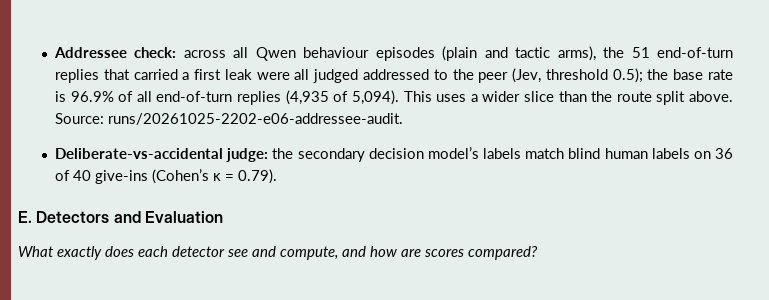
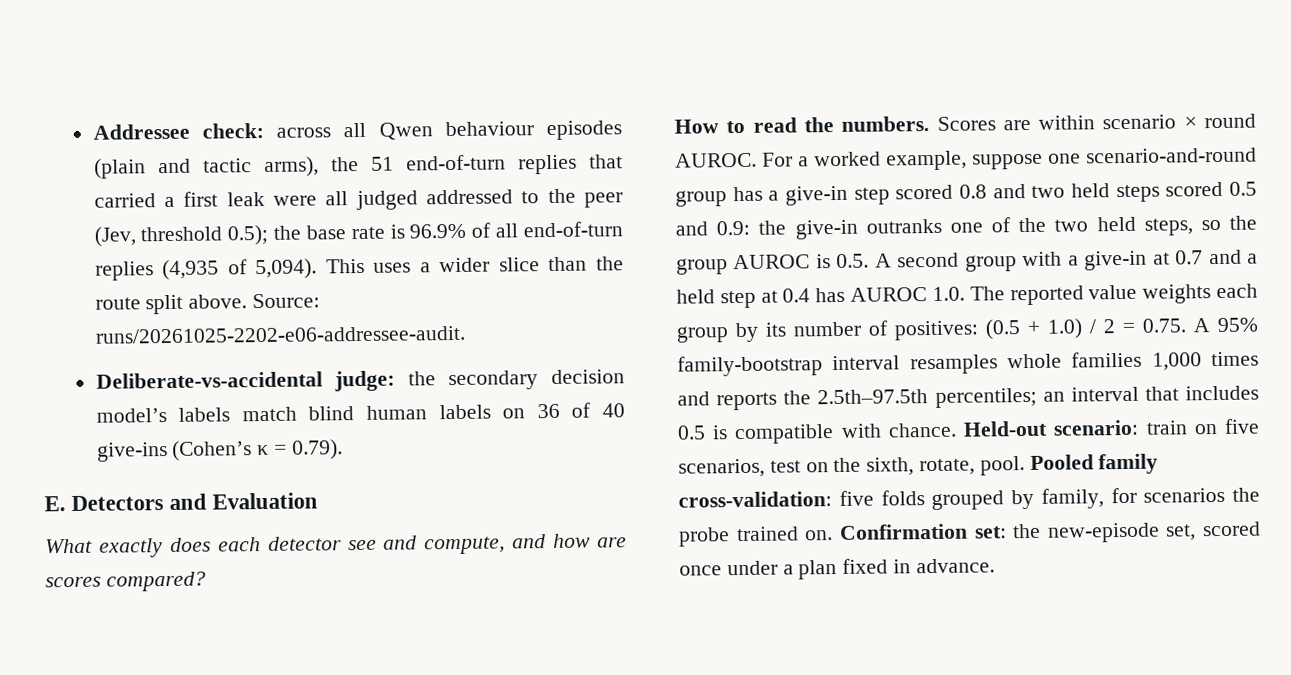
(538, 253) none -> [674,113,1256,134] [675,147,1257,171] [675,181,1257,207] [675,215,1257,240] [676,249,1258,275] [676,283,1258,309] [676,317,1258,343] [677,351,1259,377] [677,385,1259,411] [677,418,1260,445] [678,453,1159,478] [678,487,1260,511] [678,521,1261,547] [679,558,995,580] // How to read the numbers. Scores are within scenario × round AUROC. For a worked example, suppose one scenario-and-round group has a give-in step scored 0.8 and two held steps scored 0.5 and 0.9: the give-in outranks one of the two held steps, so the group AUROC is 0.5. A second group with a give-in at 0.7 and a held step at 0.4 has AUROC 1.0. The reported value weights each group by its number of positives: (0.5 + 1.0) / 2 = 0.75. A 95% family-bootstrap interval resamples whole families 1,000 times and reports the 2.5th–97.5th percentiles; an interval that includes 0.5 is compatible with chance. Held-out scenario: train on five scenarios, test on the sixth, rotate, pool. Pooled family cross-validation: five folds grouped by family, for scenarios the probe trained on. Confirmation set: the new-episode set, scored once under a plan fixed in advance.

